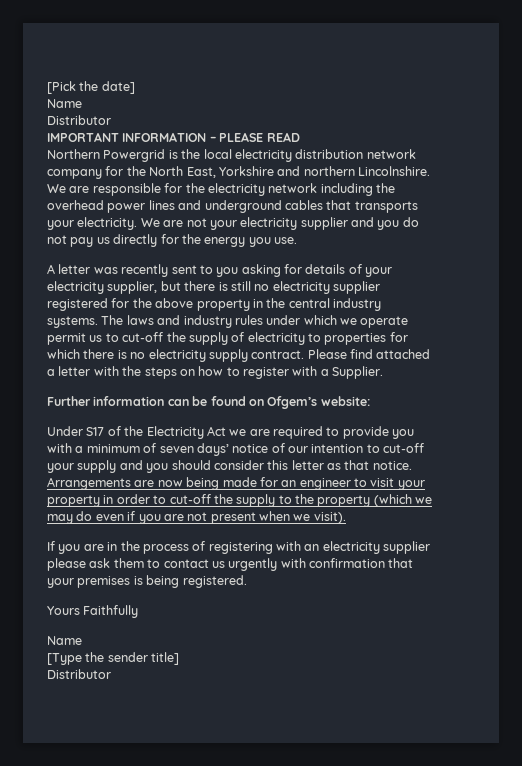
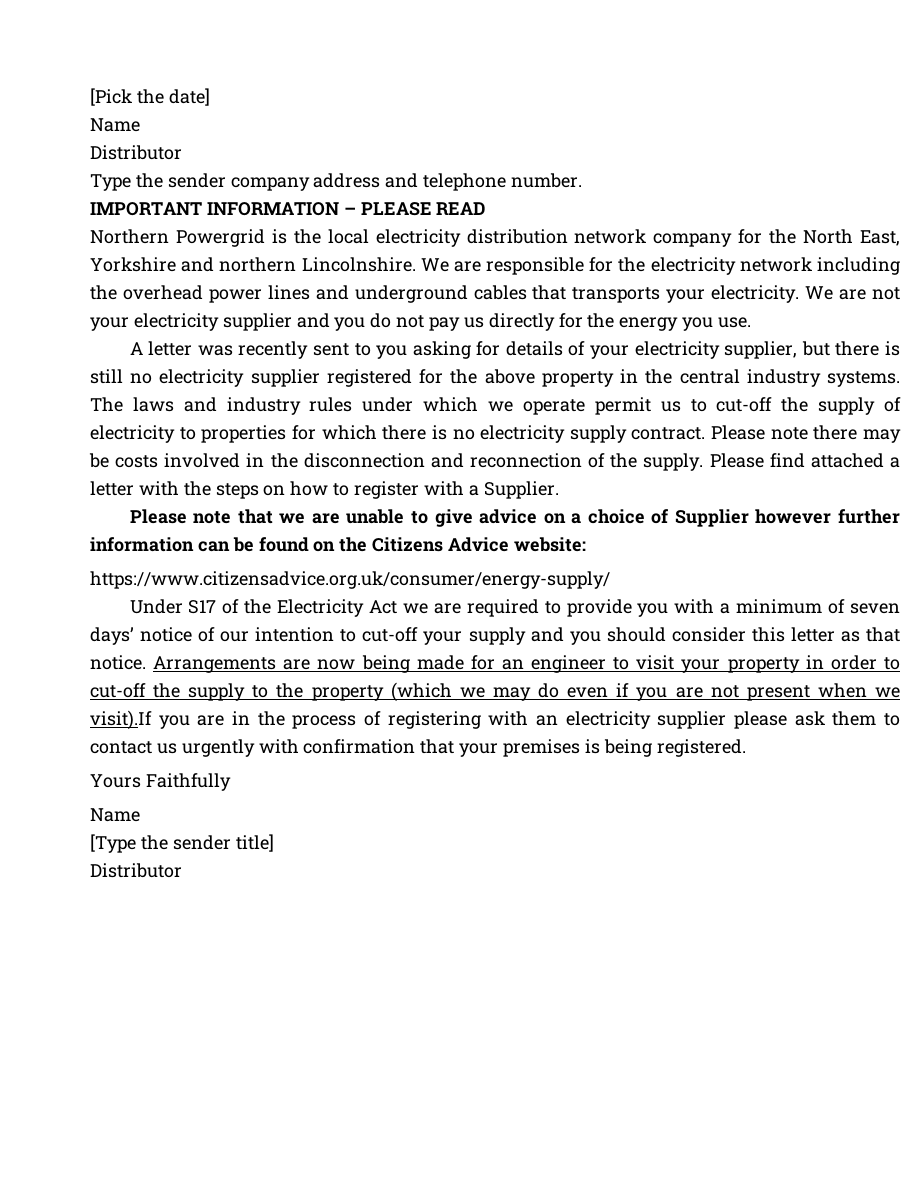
(111, 120) none -> [90,173,583,191] // Type the sender company address and telephone number.
(347, 354) none -> [770,425,901,443] [89,453,764,471] note there may be costs involved in the disconnection and reconnection of the supply. Please
[47,396,91,406] Further -> [129,509,901,527] Please note that we are unable to give advice on a choice of Supplier however further
[267,396,318,409] Ofgem’s -> [339,537,510,552] the Citizens Advice
(370, 401) none -> [90,571,610,589] // https://www.citizensadvice.org.uk/consumer/energy-supply/
[313,512,346,524] [47,541,55,551] visit). // If -> [90,710,152,730] visit).If

